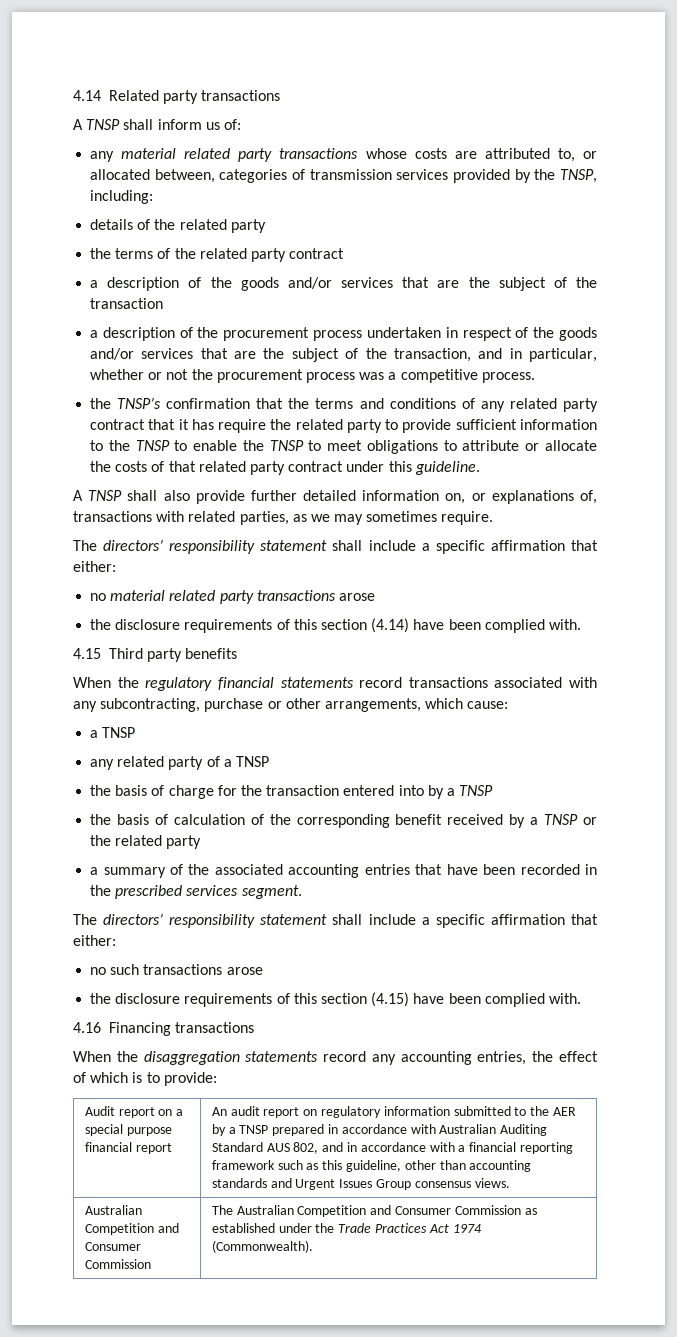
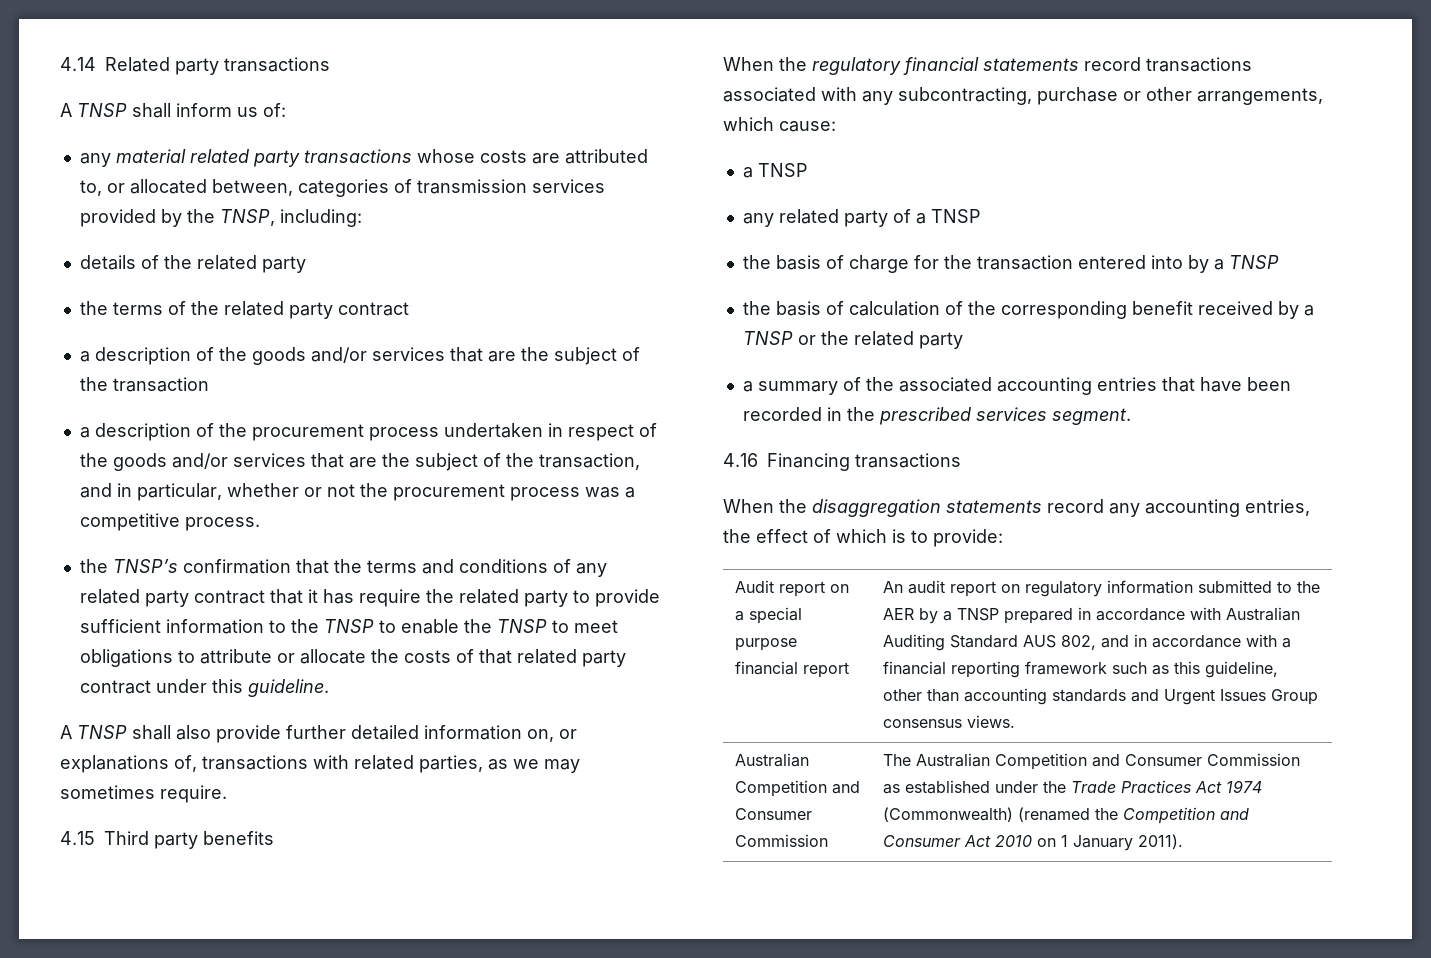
[73,539,598,554] [73,561,116,572] [90,590,375,604] [90,618,581,633] // The directors’ responsibility statement shall include a specific affirmation that either: // no material related party transactions arose // the disclosure requirements of this section (4.14) have been complied with. -> (227, 794) none
[73,913,598,928] [73,935,116,946] [90,964,263,975] [90,992,581,1007] // The directors’ responsibility statement shall include a specific affirmation that either: // no such transactions arose // the disclosure requirements of this section (4.15) have been complied with. -> (1131, 416) none
[211,1240,313,1253] (Commonwealth). -> [882,807,1249,824] [882,834,1183,851] (Commonwealth) (renamed the Competition and Consumer Act 2010 on 1 January 2011).

